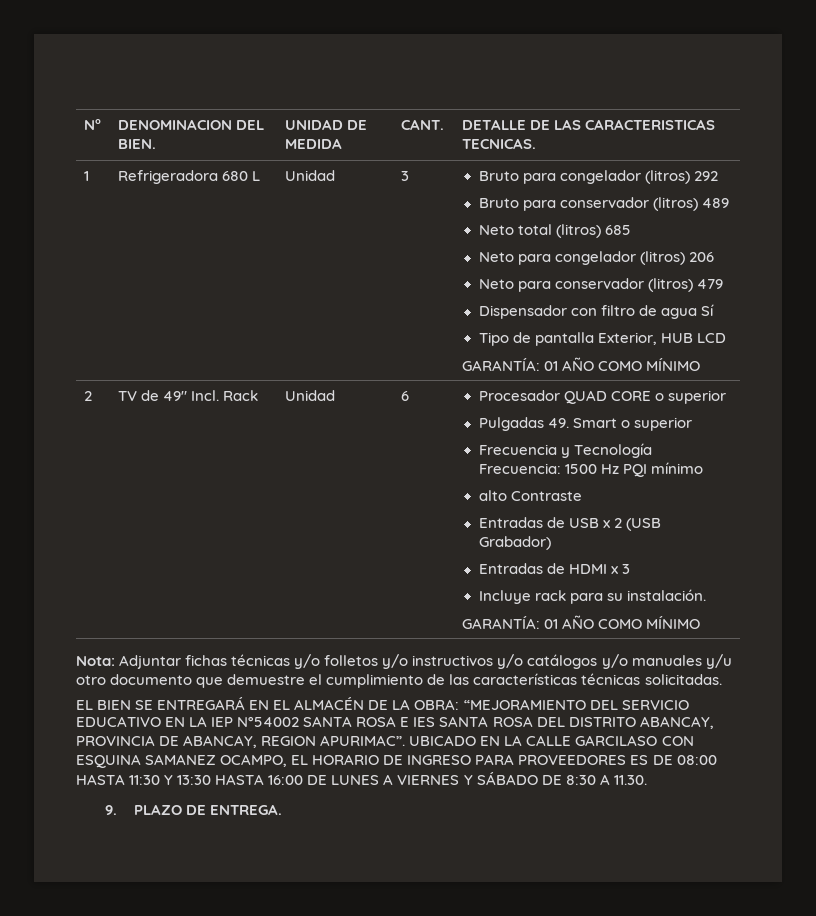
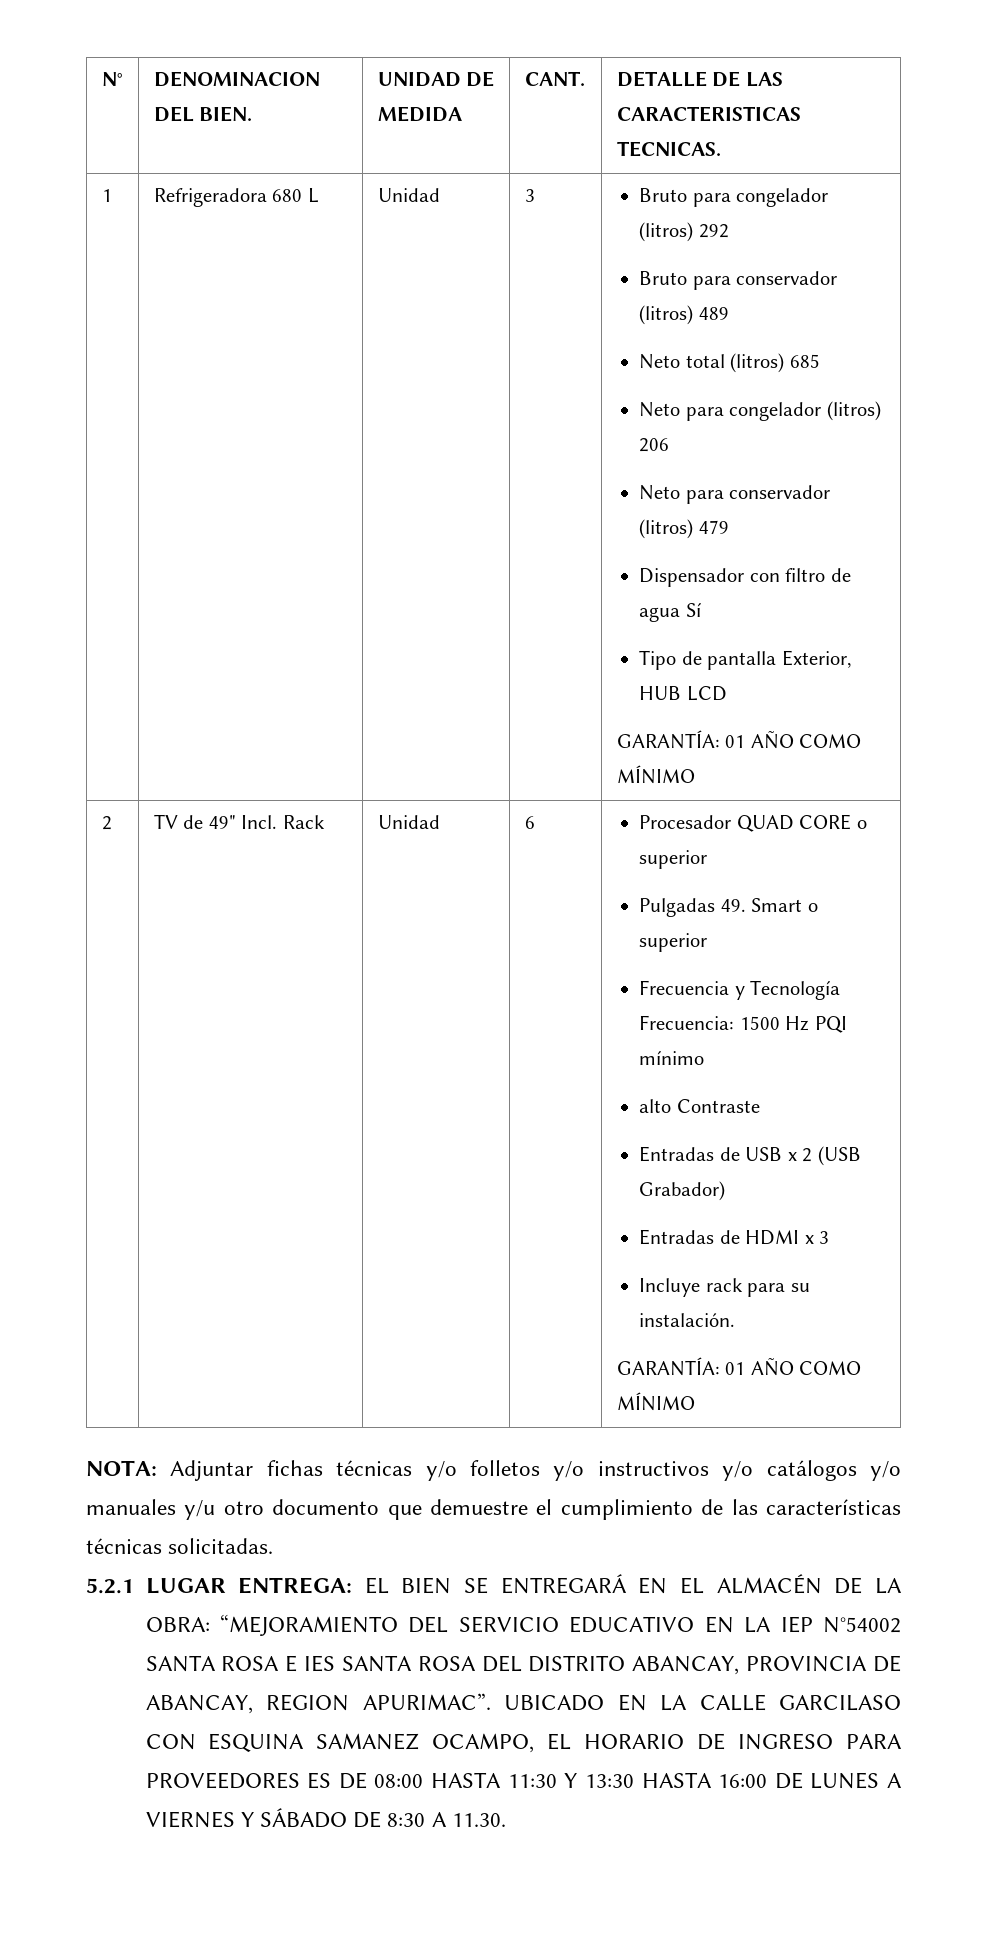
[76,656,115,666] Nota: -> [86,1460,157,1476] NOTA:
(722, 679) none -> [86,1577,353,1594] 5.2.1 LUGAR ENTREGA:
[105,804,283,815] // 9. PLAZO DE ENTREGA. -> (506, 1820) none

